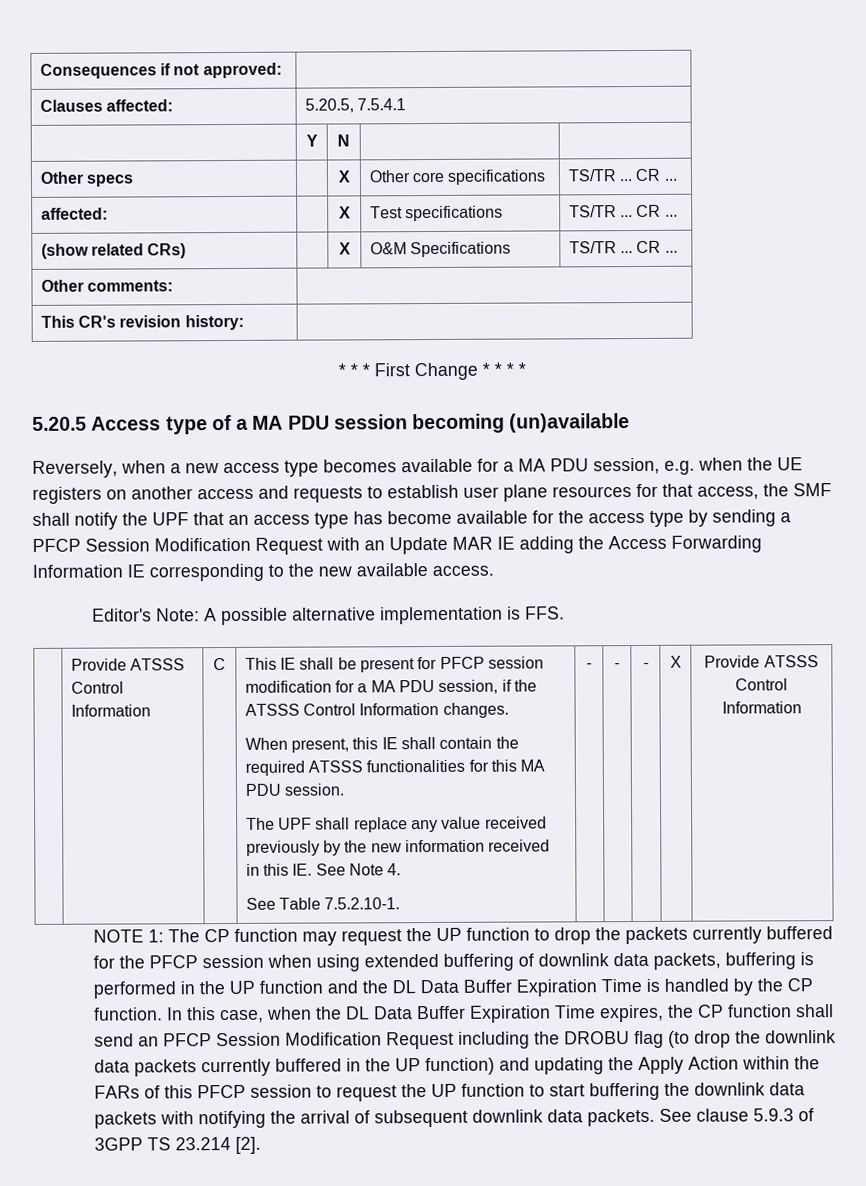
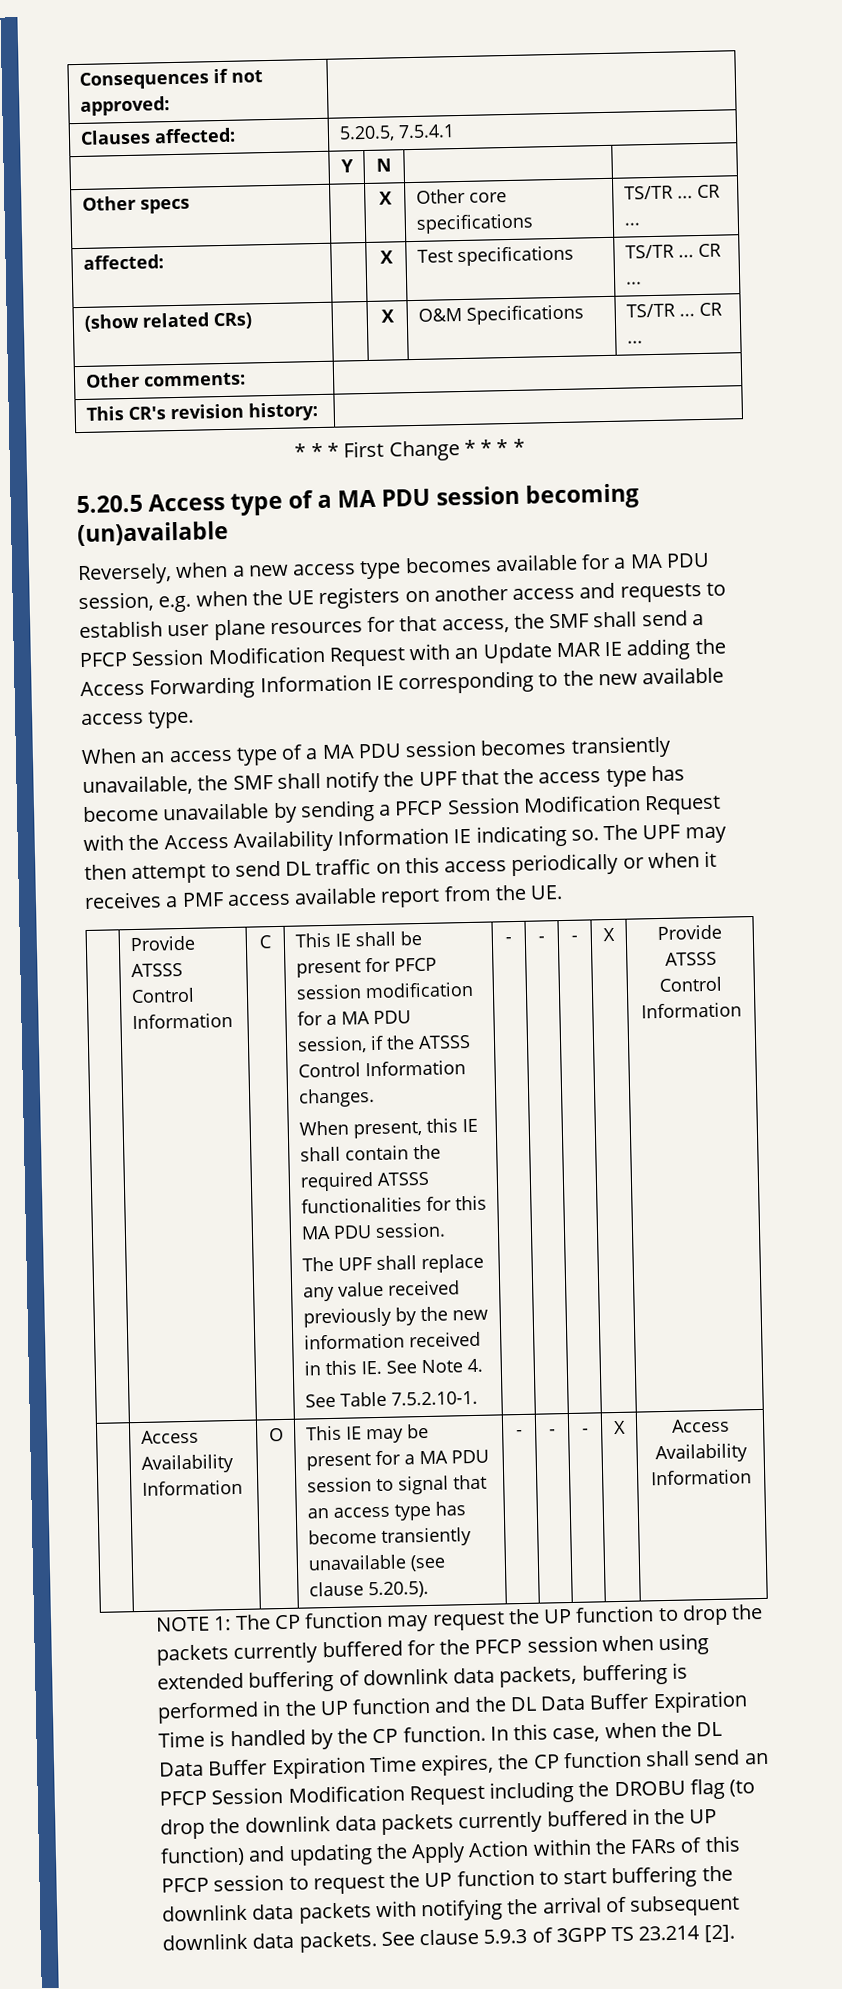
[74,509,776,530] notify the UPF that an access type has become available for the access type by sending -> [641,610,688,627] send
[432,565,494,577] [91,606,565,626] access. // Editor's Note: A possible alternative implementation is FFS. -> [81,709,195,729] [81,735,672,766] [82,765,685,797] [82,794,722,824] [83,824,727,853] [84,850,718,885] [84,884,564,910] access type. // When an access type of a MA PDU session becomes transiently unavailable, the SMF shall notify the UPF that the access type has become unavailable by sending a PFCP Session Modification Request with the Access Availability Information IE indicating so. The UPF may then attempt to send DL traffic on this access periodically or when it receives a PMF access available report from the UE.
(802, 707) none -> [140,1429,199,1444] [140,1454,234,1474] [141,1479,243,1496] [268,1427,284,1442] [305,1423,429,1444] [305,1449,489,1471] [306,1474,487,1495] [306,1501,466,1521] [307,1527,472,1547] [307,1554,446,1572] [308,1580,429,1599] [516,1429,523,1437] [549,1429,556,1436] [582,1428,589,1435] [613,1420,626,1435] [670,1418,730,1433] [654,1443,748,1464] [651,1469,752,1486] // | Access Availability Information | O | This IE may be present for a MA PDU session to signal that an access type has become transiently unavailable (see clause 5.20.5). | - | - | - | X | Access Availability Information

